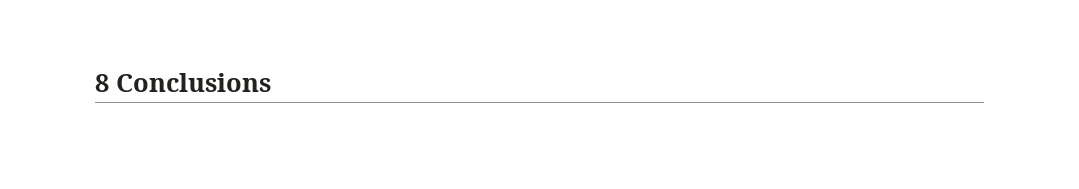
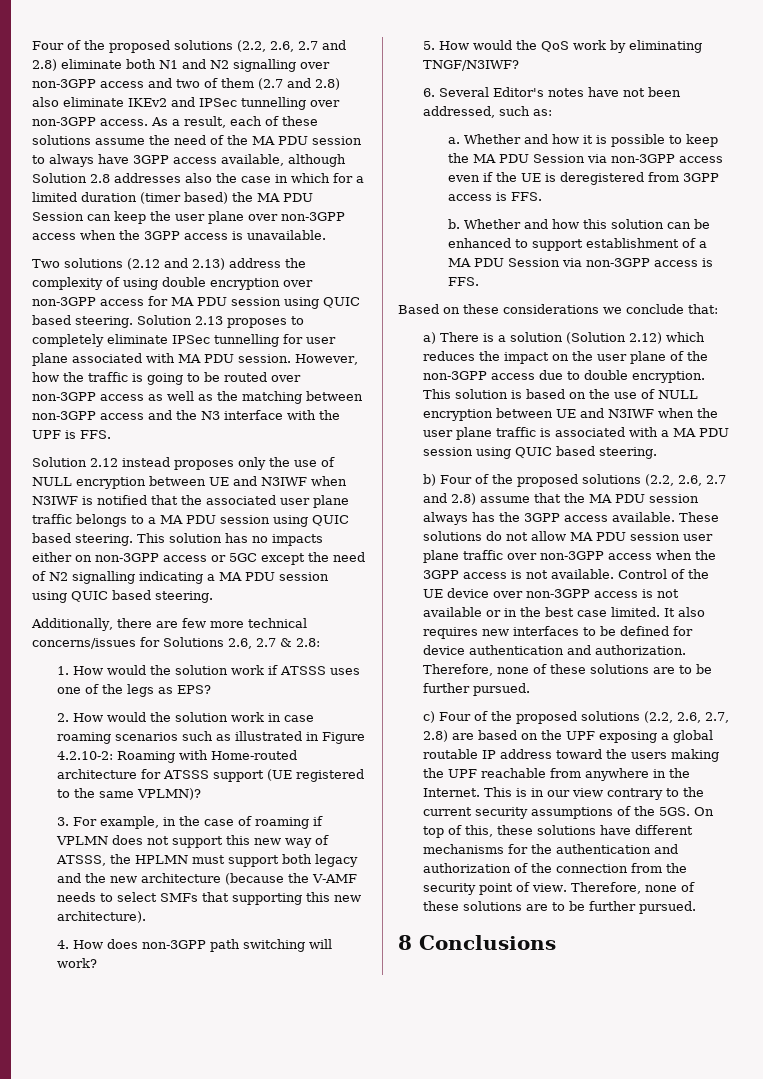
(95, 83) none -> [32,40,346,53] [32,59,330,72] [32,78,340,90] [32,97,340,110] [32,116,318,128] [32,135,362,145] [32,154,346,167] [32,173,364,183] [32,192,313,204] [32,211,345,224] [32,230,326,240] [32,258,306,270] [32,277,313,290] [32,296,360,309] [32,315,304,328] [32,334,336,347] [32,353,358,366] [32,372,301,385] [32,391,363,404] [32,410,340,420] [32,430,111,439] [32,457,335,470] [32,476,347,489] [32,495,349,508] [32,514,349,527] [32,533,323,546] [32,552,365,565] [32,571,329,584] [32,590,213,603] [31,618,307,631] [32,637,320,649] [56,665,360,675] [56,684,211,697] [56,712,314,722] [56,731,365,744] [56,750,297,763] [56,769,364,782] [56,788,201,800] [56,816,323,829] [55,835,329,848] [55,854,358,867] [56,873,357,885] [56,892,361,905] [56,911,146,923] [56,939,332,952] [56,958,97,968] [422,40,702,53] [422,60,519,71] [422,87,681,97] [422,106,552,118] [447,134,718,147] [447,153,723,163] [447,172,719,185] [447,192,542,201] [447,219,710,229] [447,238,707,251] [447,258,713,267] [447,277,479,286] [398,304,718,314] [422,332,705,344] [422,351,708,364] [422,370,705,383] [422,389,698,399] [422,408,718,421] [422,427,729,440] [422,446,657,459] [422,474,726,487] [422,493,699,505] [422,512,719,525] [422,531,713,541] [422,550,716,563] [422,569,709,579] [422,588,679,598] [422,607,705,617] [422,626,693,639] [422,645,686,655] [422,664,712,676] [422,683,530,696] [422,711,729,724] [422,730,713,743] [422,749,719,762] [422,768,690,781] [422,787,704,800] [422,806,714,819] [422,825,693,838] [422,844,678,854] [422,863,687,873] [422,882,695,895] [422,901,696,914] Four of the proposed solutions (2.2, 2.6, 2.7 and 2.8) eliminate both N1 and N2 signalling over non-3GPP access and two of them (2.7 and 2.8) also eliminate IKEv2 and IPSec tunnelling over non-3GPP access. As a result, each of these solutions assume the need of the MA PDU session to always have 3GPP access available, although Solution 2.8 addresses also the case in which for a limited duration (timer based) the MA PDU Session can keep the user plane over non-3GPP access when the 3GPP access is unavailable. // Two solutions (2.12 and 2.13) address the complexity of using double encryption over non-3GPP access for MA PDU session using QUIC based steering. Solution 2.13 proposes to completely eliminate IPSec tunnelling for user plane associated with MA PDU session. However, how the traffic is going to be routed over non-3GPP access as well as the matching between non-3GPP access and the N3 interface with the UPF is FFS. // Solution 2.12 instead proposes only the use of NULL encryption between UE and N3IWF when N3IWF is notified that the associated user plane traffic belongs to a MA PDU session using QUIC based steering. This solution has no impacts either on non-3GPP access or 5GC except the need of N2 signalling indicating a MA PDU session using QUIC based steering. // Additionally, there are few more technical concerns/issues for Solutions 2.6, 2.7 & 2.8: // 1. How would the solution work if ATSSS uses one of the legs as EPS? // 2. How would the solution work in case roaming scenarios such as illustrated in Figure 4.2.10-2: Roaming with Home-routed architecture for ATSSS support (UE registered to the same VPLMN)? // 3. For example, in the case of roaming if VPLMN does not support this new way of ATSSS, the HPLMN must support both legacy and the new architecture (because the V-AMF needs to select SMFs that supporting this new architecture). // 4. How does non-3GPP path switching will work? // 5. How would the QoS work by eliminating TNGF/N3IWF? // 6. Several Editor's notes have not been addressed, such as: // a. Whether and how it is possible to keep the MA PDU Session via non-3GPP access even if the UE is deregistered from 3GPP access is FFS. // b. Whether and how this solution can be enhanced to support establishment of a MA PDU Session via non-3GPP access is FFS. // Based on these considerations we conclude that: // a) There is a solution (Solution 2.12) which reduces the impact on the user plane of the non-3GPP access due to double encryption. This solution is based on the use of NULL encryption between UE and N3IWF when the user plane traffic is associated with a MA PDU session using QUIC based steering. // b) Four of the proposed solutions (2.2, 2.6, 2.7 and 2.8) assume that the MA PDU session always has the 3GPP access available. These solutions do not allow MA PDU session user plane traffic over non-3GPP access when the 3GPP access is not available. Control of the UE device over non-3GPP access is not available or in the best case limited. It also requires new interfaces to be defined for device authentication and authorization. Therefore, none of these solutions are to be further pursued. // c) Four of the proposed solutions (2.2, 2.6, 2.7, 2.8) are based on the UPF exposing a global routable IP address toward the users making the UPF reachable from anywhere in the Internet. This is in our view contrary to the current security assumptions of the 5GS. On top of this, these solutions have different mechanisms for the authentication and authorization of the connection from the security point of view. Therefore, none of these solutions are to be further pursued. //

